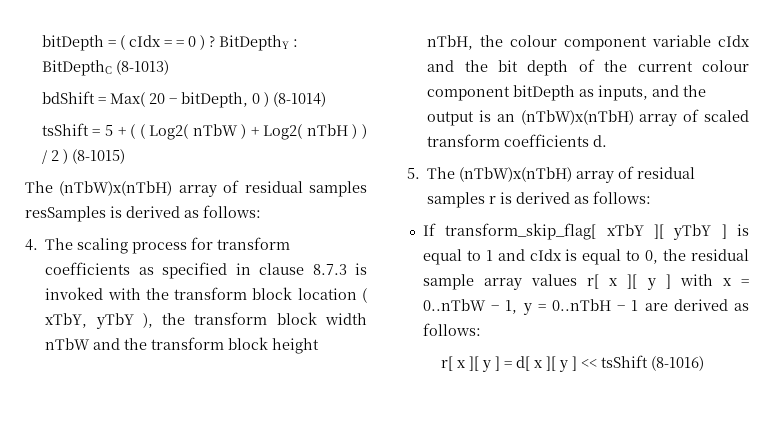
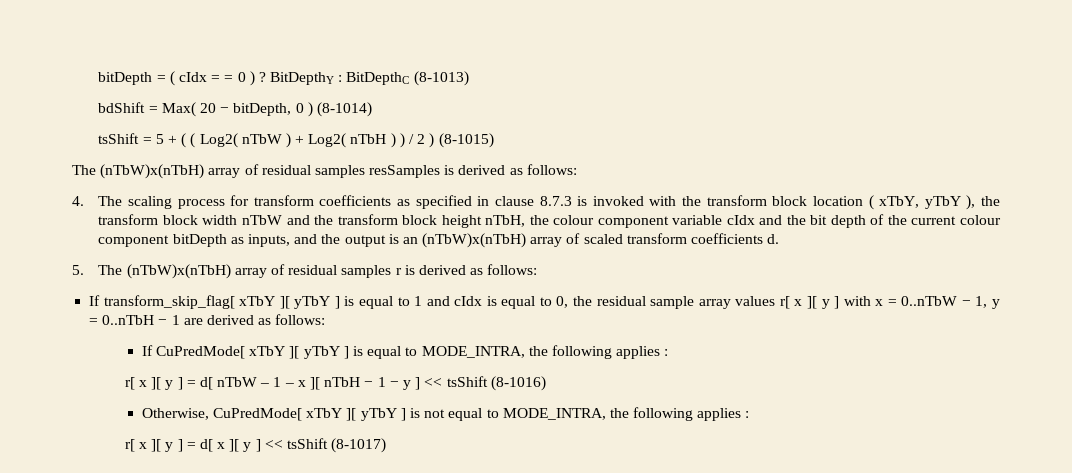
(481, 329) none -> [141,345,669,359] [124,376,546,391] [141,407,750,421] // If CuPredMode[ xTbY ][ yTbY ] is equal to MODE_INTRA, the following applies : // r[ x ][ y ] = d[ nTbW – 1 – x ][ nTbH − 1 − y ] << tsShift (8-1016) // Otherwise, CuPredMode[ xTbY ][ yTbY ] is not equal to MODE_INTRA, the following applies :
[650,356,704,371] (8-1016) -> [331,438,387,453] (8-1017)

